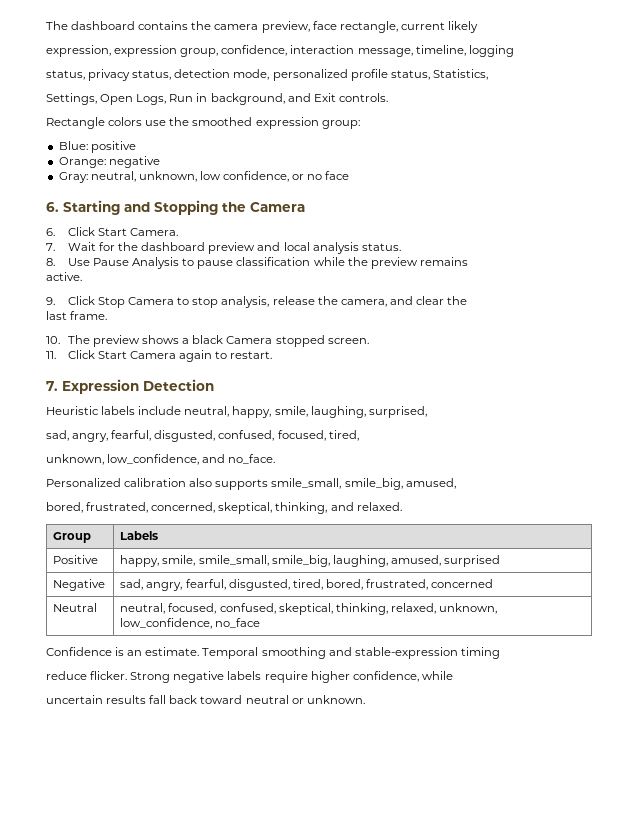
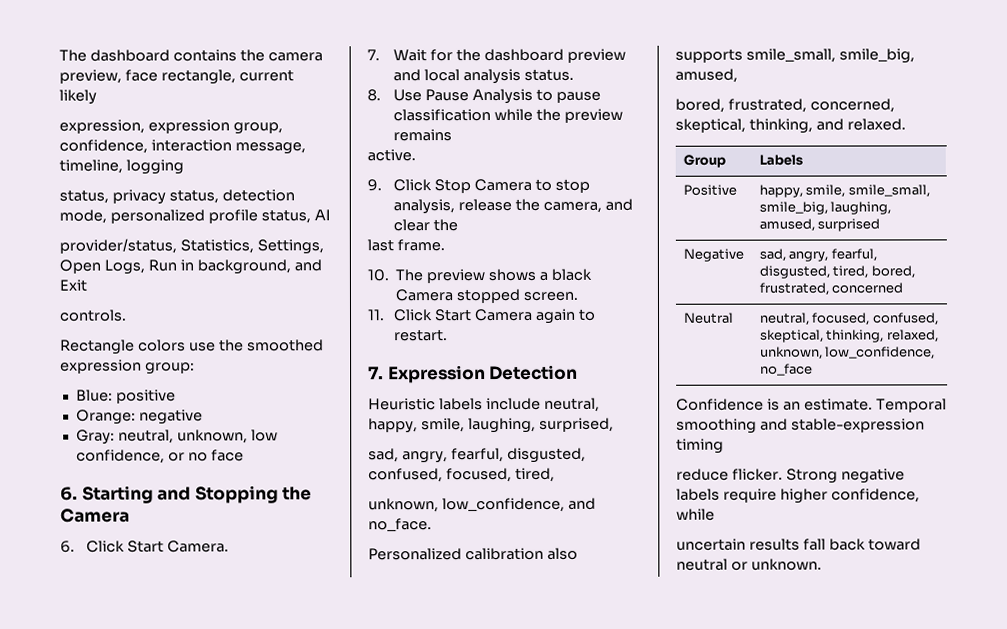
(430, 75) none -> [313,209,331,221] [59,238,177,254] AI // provider/status,
(488, 74) // -> (254, 246) none
(336, 97) none -> (87, 285) //

